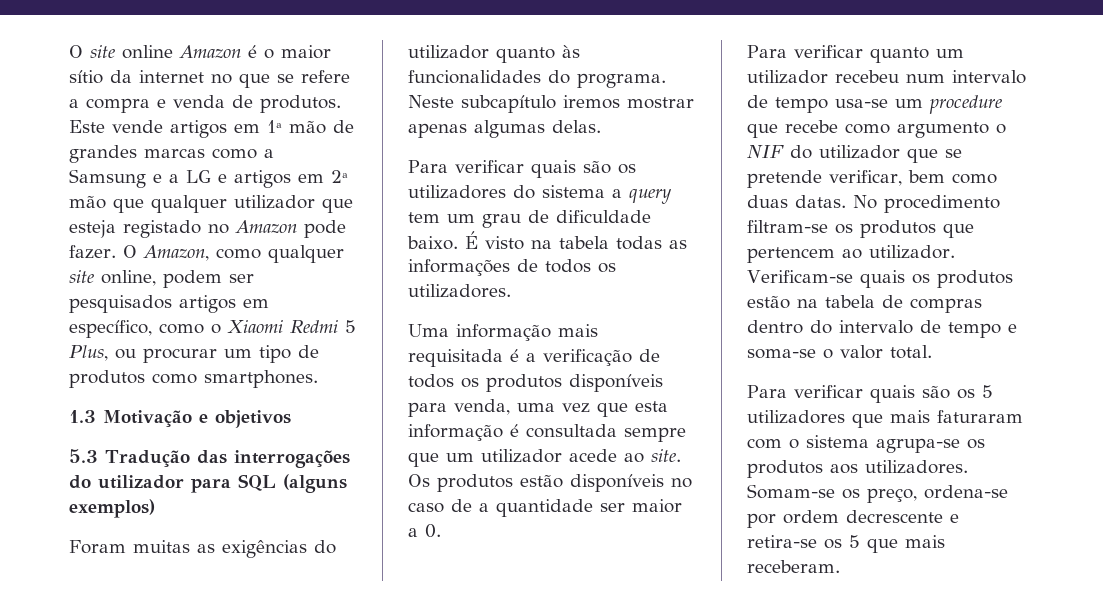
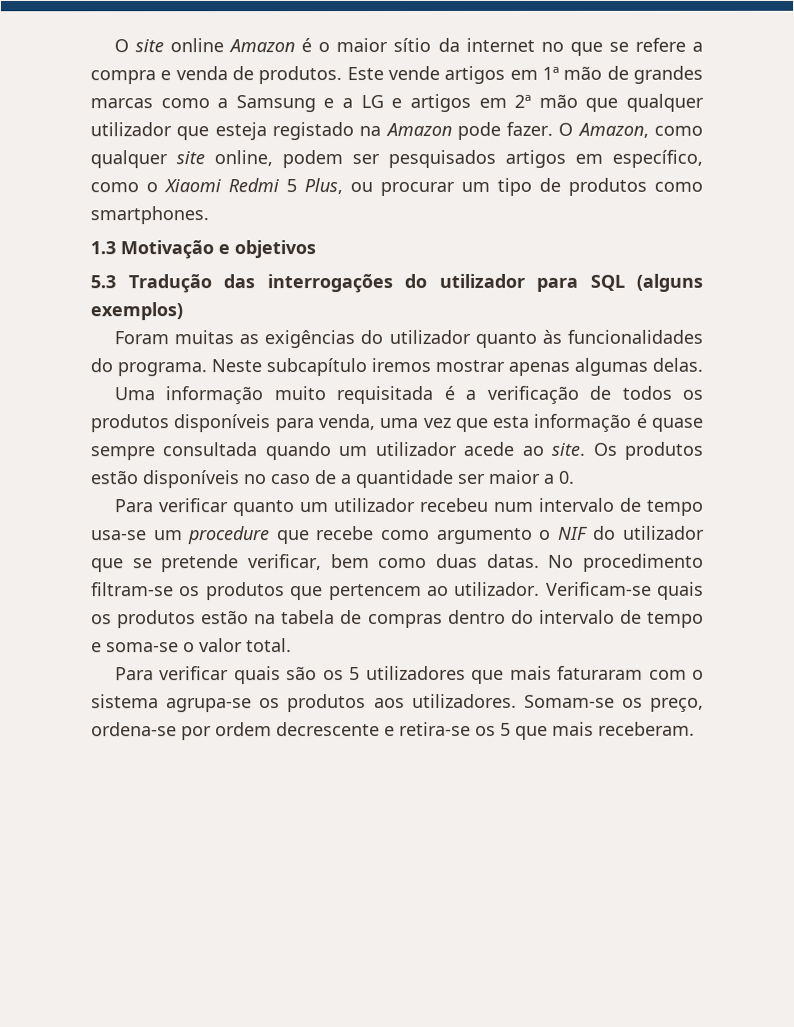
[208,224,229,234] no -> [359,126,382,137] na
[408,160,636,178] [408,185,672,204] [408,210,651,228] [407,231,687,250] [408,259,616,276] [408,284,511,298] // Para verificar quais são os utilizadores do sistema a query tem um grau de dificuldade baixo. É visto na tabela todas as informações de todos os utilizadores. -> (703, 364) none
[558,324,598,337] mais -> [273,386,326,401] muito
[526,424,686,442] [408,452,439,467] consultada sempre que -> [651,417,703,432] [90,442,331,461] quase sempre consultada quando

